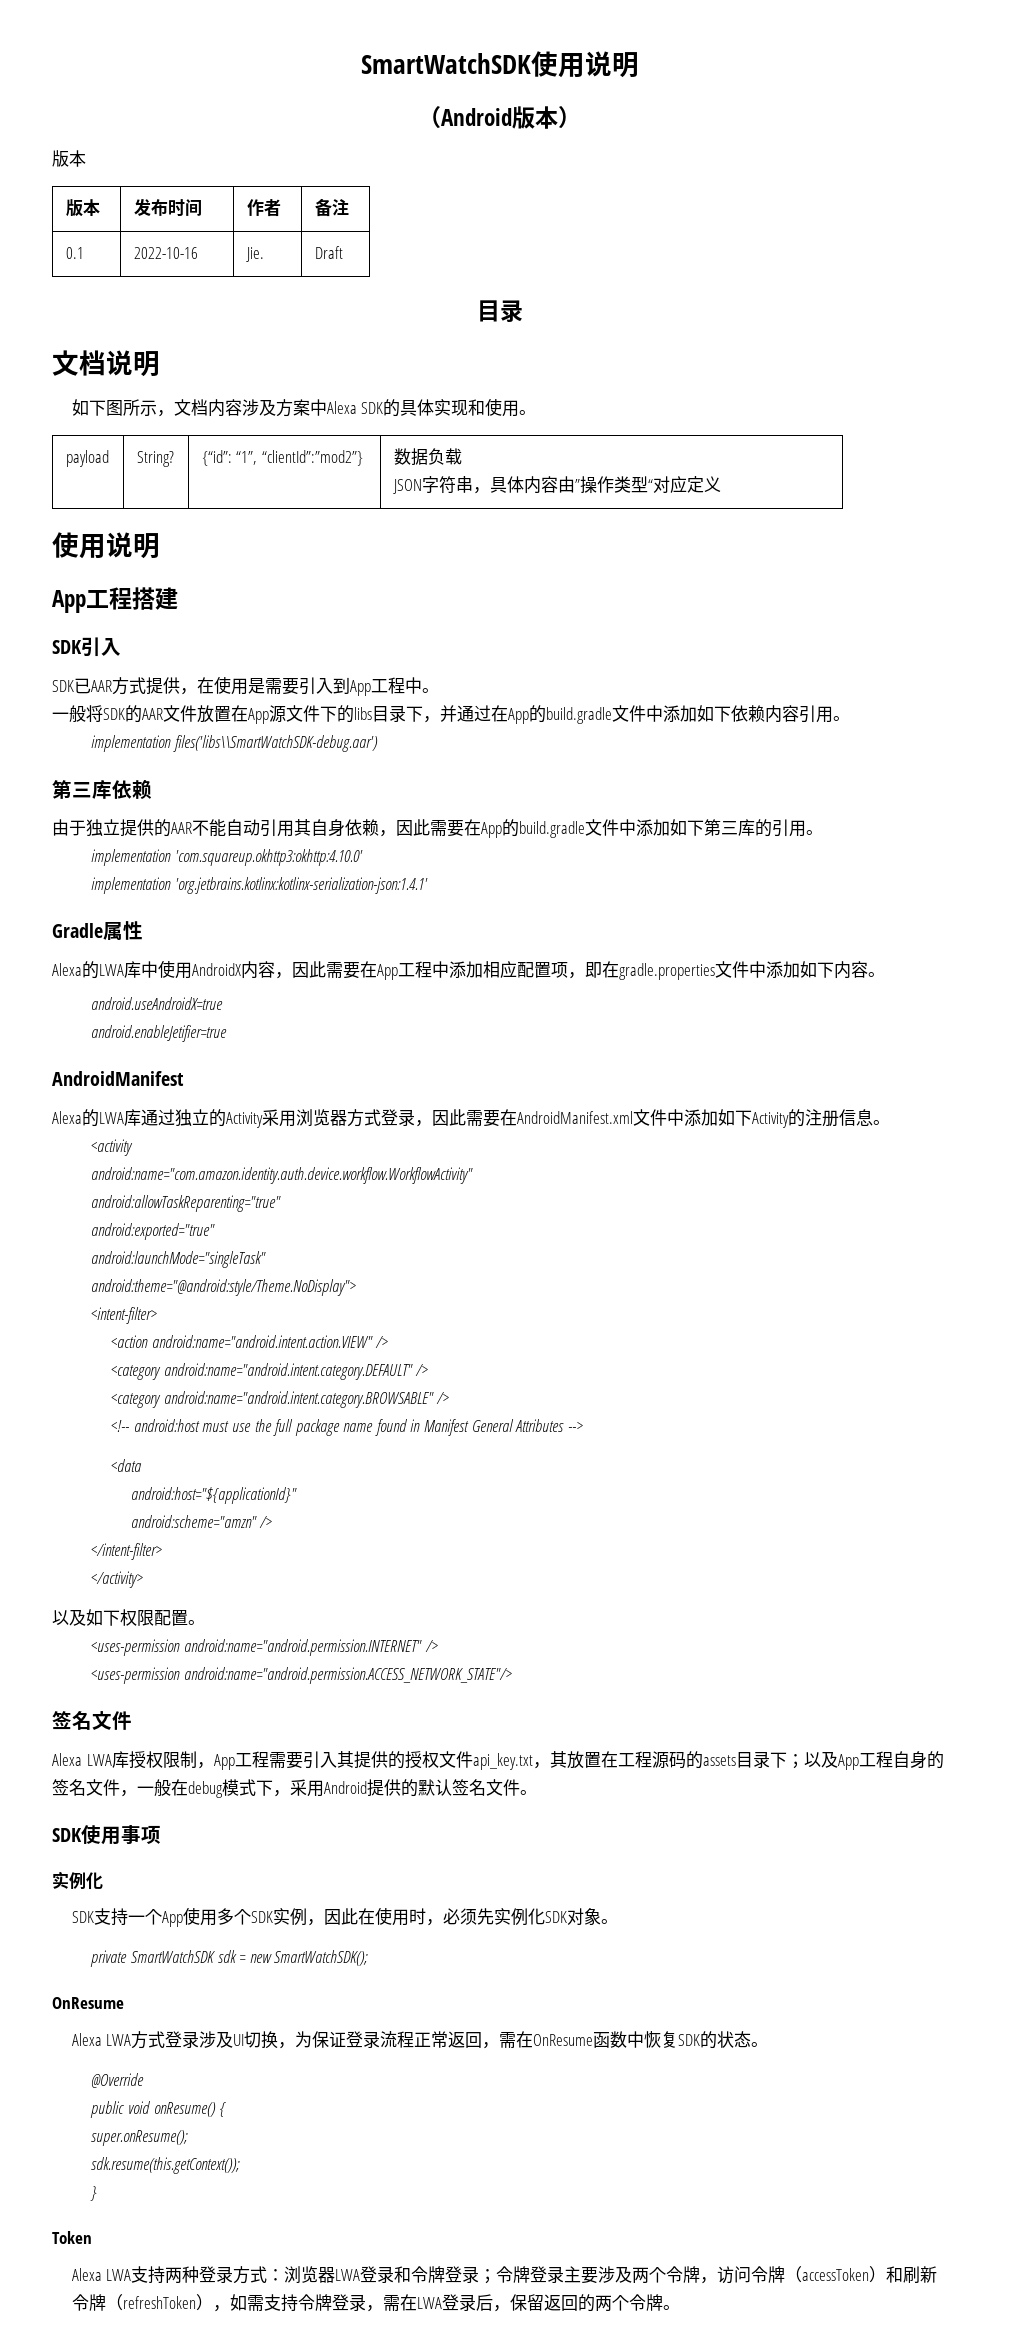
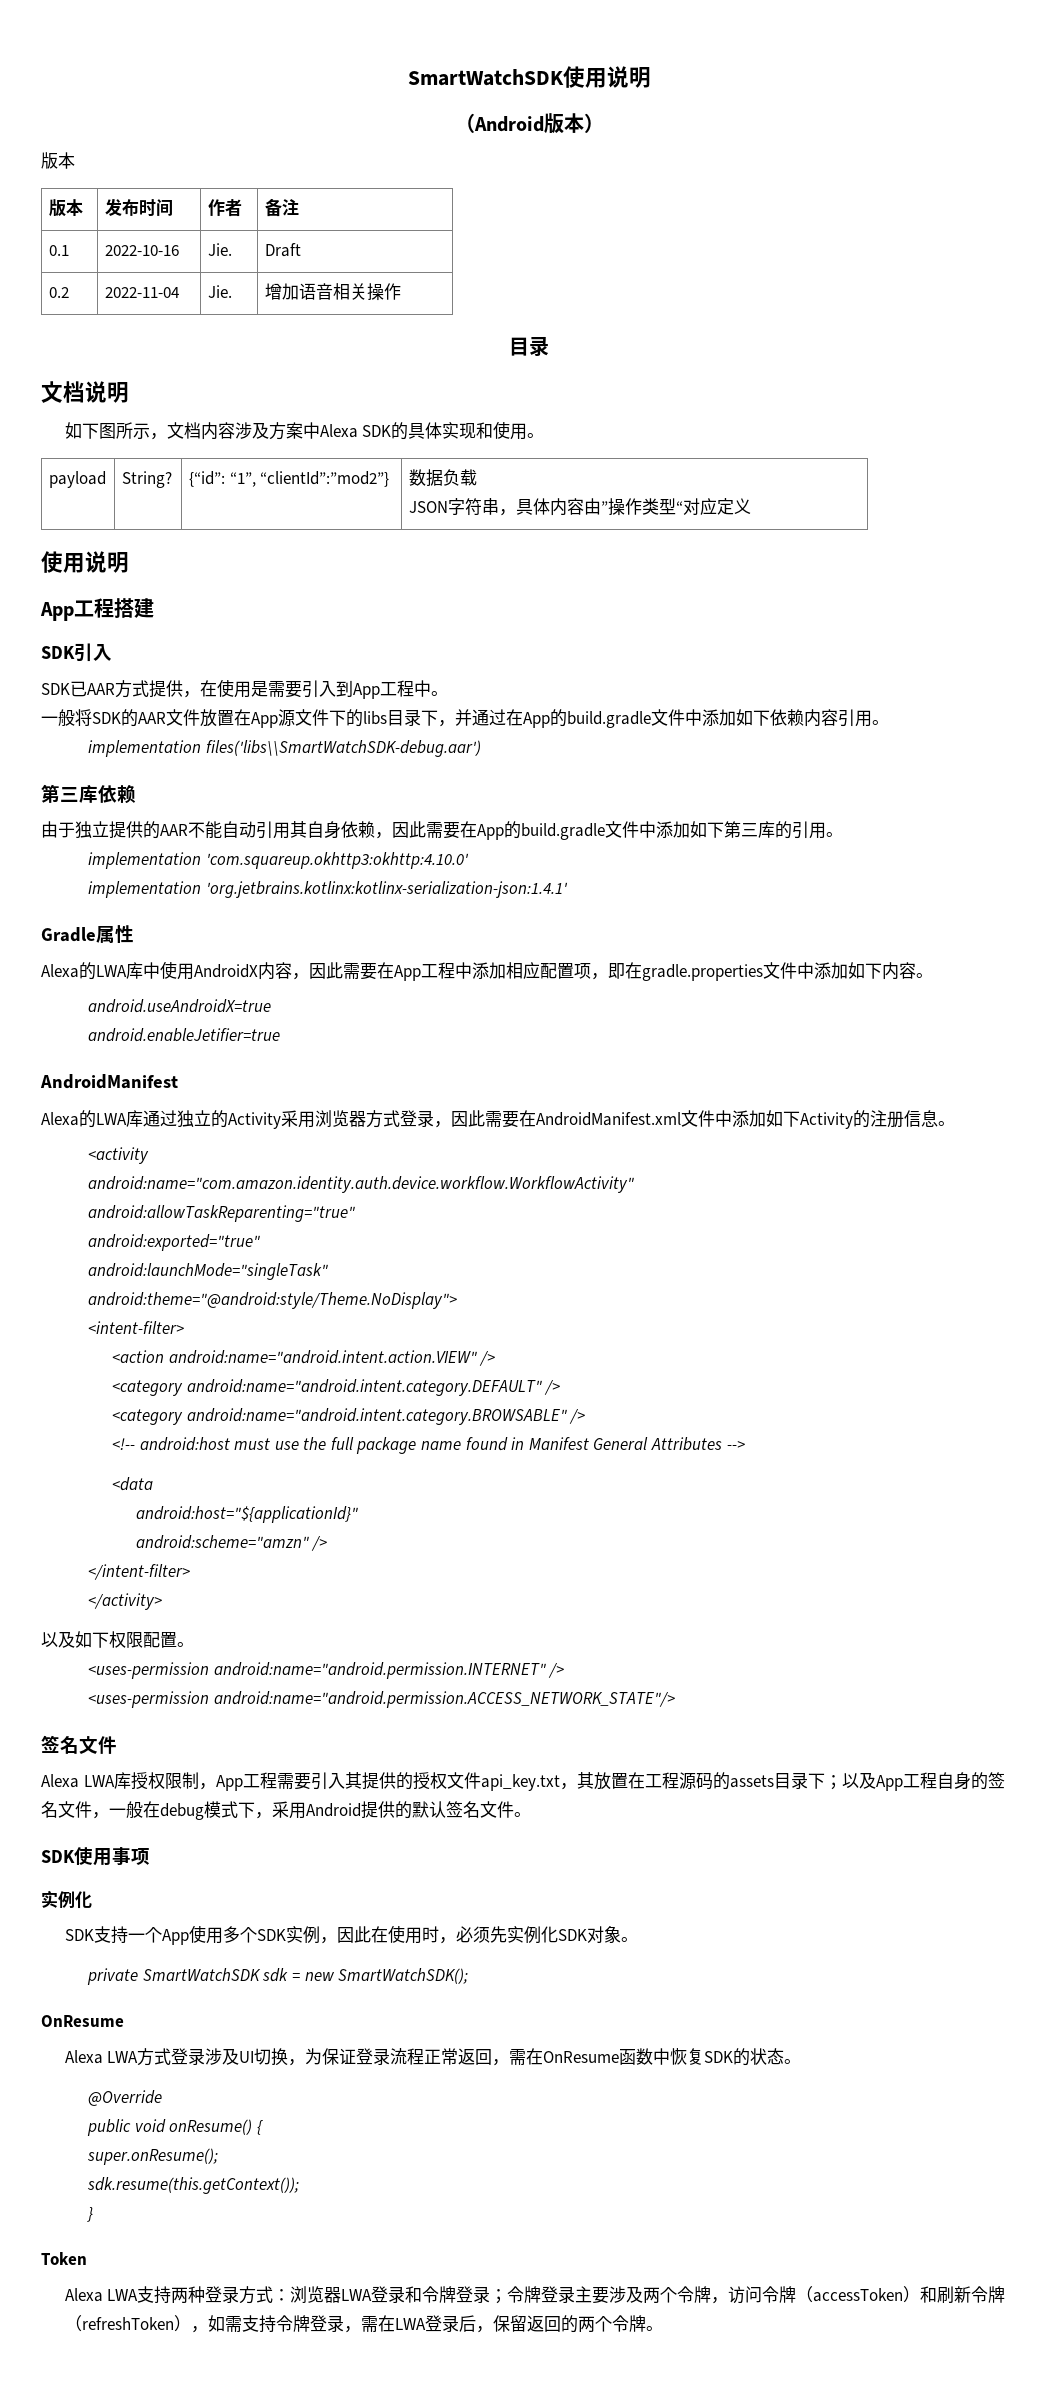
(343, 252) none -> [48,287,69,298] [104,287,179,298] [207,285,232,298] [264,283,401,301] // 0.2 | 2022-11-04 | Jie. | 增加语音相关操作

